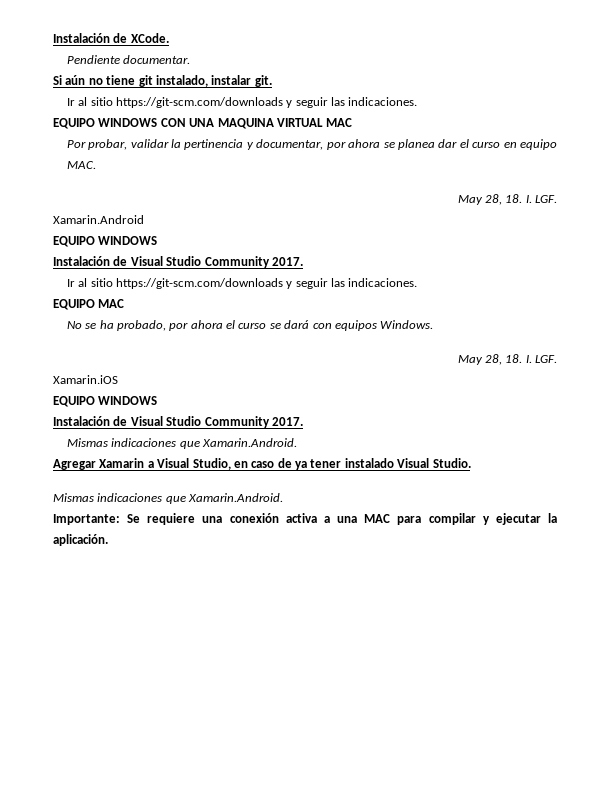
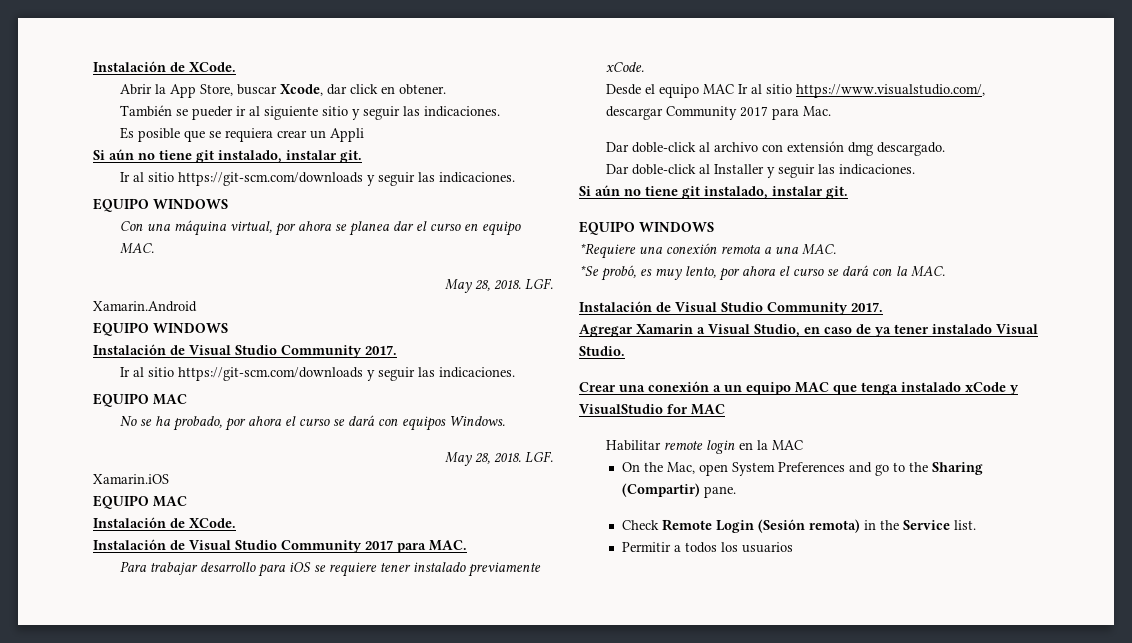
[53,33,169,43] [66,55,191,64] Instalación de XCode. // Pendiente documentar. -> [93,61,236,72] [119,84,446,98] [119,105,500,120] [119,127,364,142] Instalación de XCode. // Abrir la App Store, buscar Xcode, dar click en obtener. // También se pueder ir al siguiente sitio y seguir las indicaciones. // Es posible que se requiera crear un Appli
[160,118,353,129] [66,139,324,150] CON UNA MAQUINA VIRTUAL MAC // Por probar, validar la pertinencia y documentar, -> [119,220,272,236] // Con una máquina virtual,
[505,194,532,203] 18. I. -> [494,280,521,290] 2018.
[505,354,532,363] 18. I. -> [494,453,521,463] 2018.
[98,396,158,405] [53,416,303,428] [66,438,297,449] WINDOWS // Instalación de Visual Studio Community 2017. // Mismas indicaciones que Xamarin.Android. -> [153,496,187,507] [93,517,236,528] [93,539,467,553] [119,561,541,577] [605,62,644,72] [605,84,985,98] [605,106,831,120] [605,141,945,156] [605,164,915,178] [579,185,848,199] [579,221,714,235] [579,243,836,259] [579,265,945,281] [579,301,883,315] MAC // Instalación de XCode. // Instalación de Visual Studio Community 2017 para MAC. // Para trabajar desarrollo para iOS se requiere tener instalado previamente xCode. // Desde el equipo MAC Ir al sitio https://www.visualstudio.com/, descargar Community 2017 para Mac. // Dar doble-click al archivo con extensión dmg descargado. // Dar doble-click al Installer y seguir las indicaciones. // Si aún no tiene git instalado, instalar git. // EQUIPO WINDOWS // *Requiere una conexión remota a una MAC. // *Se probó, es muy lento, por ahora el curso se dará con la MAC. // Instalación de Visual Studio Community 2017.
[53,493,284,504] [53,513,557,525] [53,534,108,546] Mismas indicaciones que Xamarin.Android. // Importante: Se requiere una conexión activa a una MAC para compilar y ejecutar la aplicación. -> [579,381,1019,395] [579,404,725,415] [605,440,803,454] [621,462,983,476] [621,483,736,498] [621,519,976,533] [621,542,793,553] Crear una conexión a un equipo MAC que tenga instalado xCode y VisualStudio for MAC // Habilitar remote login en la MAC // On the Mac, open System Preferences and go to the Sharing (Compartir) pane. // Check Remote Login (Sesión remota) in the Service list. // Permitir a todos los usuarios

